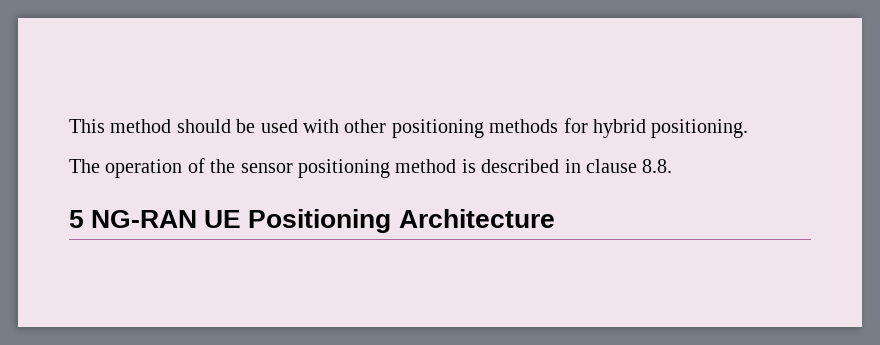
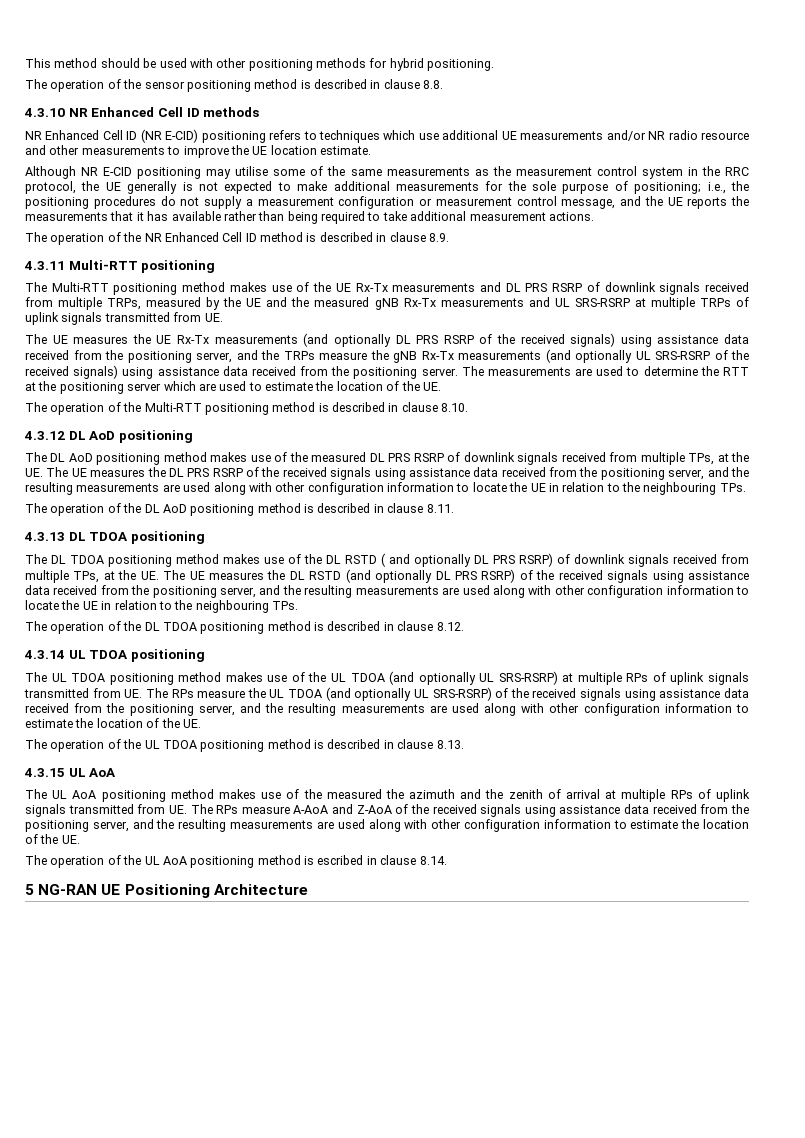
(673, 166) none -> [24,107,260,117] [25,129,750,143] [25,145,371,158] [25,166,749,179] [25,181,750,194] [25,196,749,209] [25,211,594,224] [25,232,449,245] [24,260,216,273] [25,282,749,295] [25,297,749,310] [25,312,223,325] [25,333,749,347] [25,349,749,363] [25,365,749,379] [25,381,441,394] [25,402,469,415] [24,430,193,443] [25,452,750,465] [25,467,750,480] [25,482,746,495] [25,503,454,516] [24,531,205,544] [25,553,749,567] [25,569,750,583] [25,585,749,598] [25,600,298,613] [25,621,464,634] [24,649,205,662] [25,671,749,685] [24,687,750,701] [25,703,749,716] [25,718,201,728] [25,739,464,752] [24,768,117,777] [25,789,750,802] [25,804,750,817] [25,819,749,832] [25,834,80,844] [25,855,447,868] // 4.3.10 NR Enhanced Cell ID methods // NR Enhanced Cell ID (NR E-CID) positioning refers to techniques which use additional UE measurements and/or NR radio resource and other measurements to improve the UE location estimate. // Although NR E-CID positioning may utilise some of the same measurements as the measurement control system in the RRC protocol, the UE generally is not expected to make additional measurements for the sole purpose of positioning; i.e., the positioning procedures do not supply a measurement configuration or measurement control message, and the UE reports the measurements that it has available rather than being required to take additional measurement actions. // The operation of the NR Enhanced Cell ID method is described in clause 8.9. // 4.3.11 Multi-RTT positioning // The Multi-RTT positioning method makes use of the UE Rx-Tx measurements and DL PRS RSRP of downlink signals received from multiple TRPs, measured by the UE and the measured gNB Rx-Tx measurements and UL SRS-RSRP at multiple TRPs of uplink signals transmitted from UE. // The UE measures the UE Rx-Tx measurements (and optionally DL PRS RSRP of the received signals) using assistance data received from the positioning server, and the TRPs measure the gNB Rx-Tx measurements (and optionally UL SRS-RSRP of the received signals) using assistance data received from the positioning server. The measurements are used to determine the RTT at the positioning server which are used to estimate the location of the UE. // The operation of the Multi-RTT positioning method is described in clause 8.10. // 4.3.12 DL AoD positioning // The DL AoD positioning method makes use of the measured DL PRS RSRP of downlink signals received from multiple TPs, at the UE. The UE measures the DL PRS RSRP of the received signals using assistance data received from the positioning server, and the resulting measurements are used along with other configuration information to locate the UE in relation to the neighbouring TPs. // The operation of the DL AoD positioning method is described in clause 8.11. // 4.3.13 DL TDOA positioning // The DL TDOA positioning method makes use of the DL RSTD ( and optionally DL PRS RSRP) of downlink signals received from multiple TPs, at the UE. The UE measures the DL RSTD (and optionally DL PRS RSRP) of the received signals using assistance data received from the positioning server, and the resulting measurements are used along with other configuration information to locate the UE in relation to the neighbouring TPs. // The operation of the DL TDOA positioning method is described in clause 8.12. // 4.3.14 UL TDOA positioning // The UL TDOA positioning method makes use of the UL TDOA (and optionally UL SRS-RSRP) at multiple RPs of uplink signals transmitted from UE. The RPs measure the UL TDOA (and optionally UL SRS-RSRP) of the received signals using assistance data received from the positioning server, and the resulting measurements are used along with other configuration information to estimate the location of the UE. // The operation of the UL TDOA positioning method is described in clause 8.13. // 4.3.15 UL AoA // The UL AoA positioning method makes use of the measured the azimuth and the zenith of arrival at multiple RPs of uplink signals transmitted from UE. The RPs measure A-AoA and Z-AoA of the received signals using assistance data received from the positioning server, and the resulting measurements are used along with other configuration information to estimate the location of the UE. // The operation of the UL AoA positioning method is escribed in clause 8.14.

